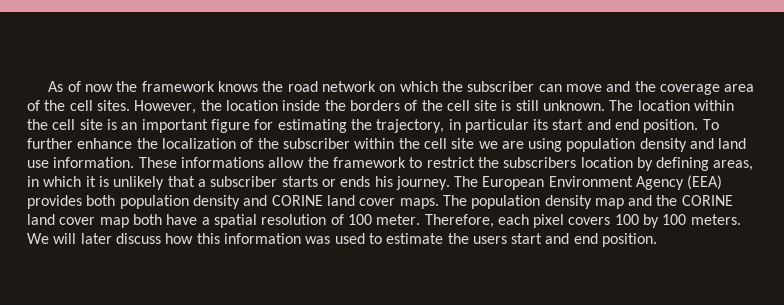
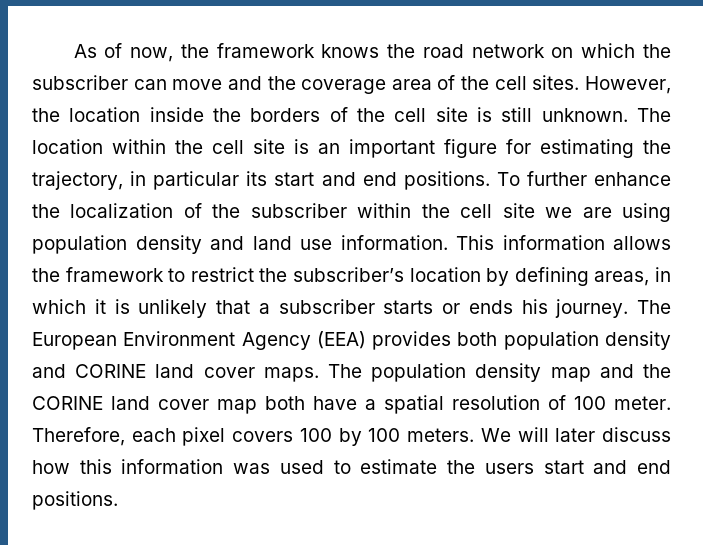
[85,84,114,92] now -> [130,47,174,62] now,
[643,119,699,133] position. -> [403,171,490,190] positions.
[138,157,305,168] These informations allow -> [456,235,671,250] This information allows
[503,157,577,168] subscribers -> [293,267,404,282] subscriber’s
[602,233,658,247] position. -> [32,491,118,510] positions.

